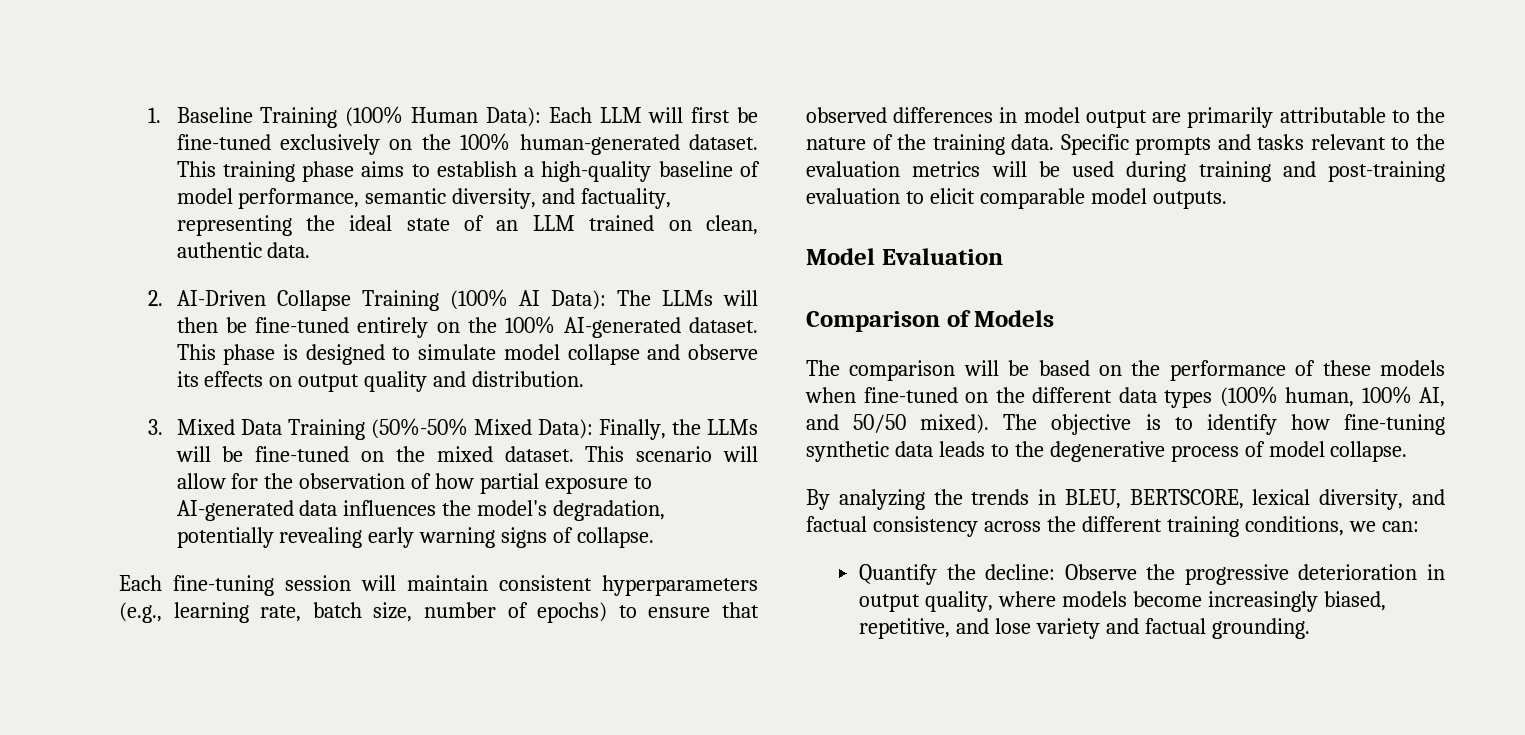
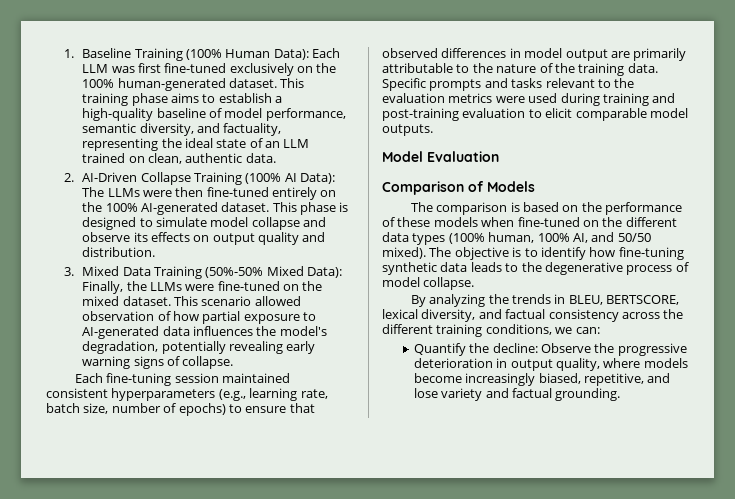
[648,107,758,123] will first be -> [111,63,161,73] was first
[723,290,758,306] [176,317,247,333] will then be -> [142,187,204,197] were then
[175,446,244,462] will be -> [185,284,215,291] were
[723,446,758,462] [176,473,294,489] will allow for the -> [254,296,301,306] allowed
[361,575,488,591] will maintain -> [222,373,291,383] maintained
[991,161,1060,177] will be -> [495,96,525,103] were
[963,360,1030,376] will be -> [510,202,520,212] is

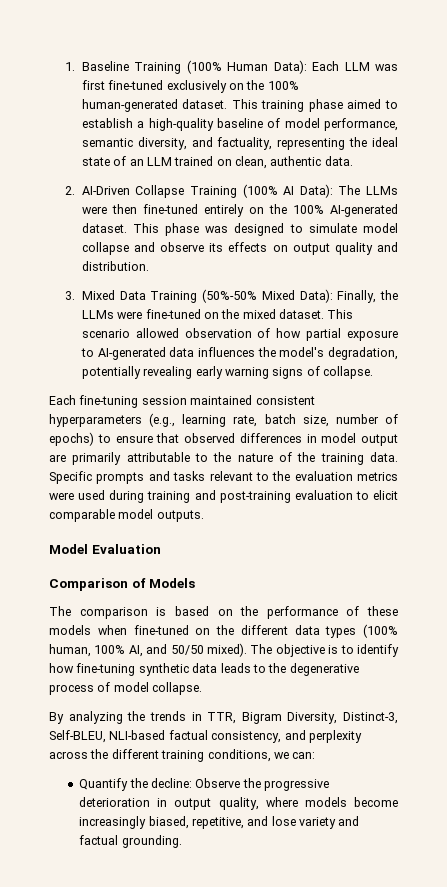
[170,93,199,103] aims -> [347,99,382,109] aimed
[339,202,349,212] is -> [205,226,229,233] was
[568,295,680,305] [382,309,619,322] BLEU, BERTSCORE, lexical diversity, and factual consistency -> [207,712,398,724] [49,730,362,743] TTR, Bigram Diversity, Distinct-3, Self-BLEU, NLI-based factual consistency, and perplexity

